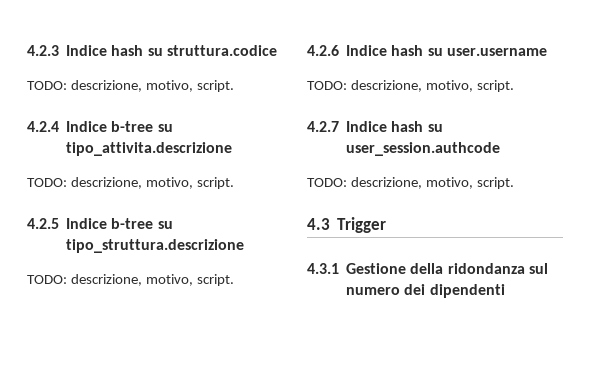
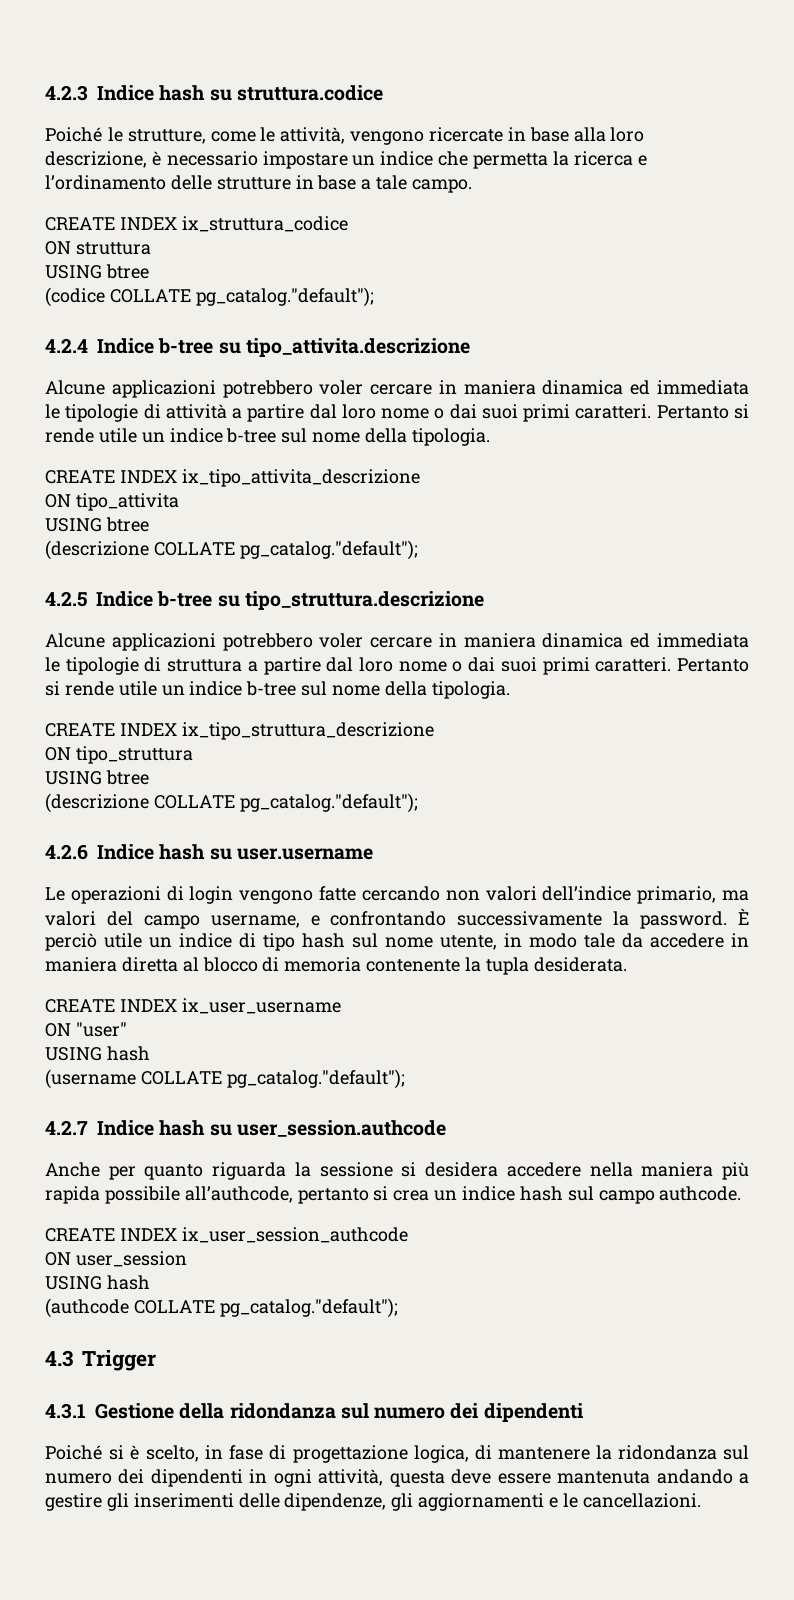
[27,80,234,92] TODO: descrizione, motivo, script. -> [45,127,645,145] [45,151,647,169] [45,175,473,193] [45,216,348,232] [45,241,151,255] [45,264,149,279] [45,287,374,307] Poiché le strutture, come le attività, vengono ricercate in base alla loro descrizione, è necessario impostare un indice che permetta la ricerca e l’ordinamento delle strutture in base a tale campo. // CREATE INDEX ix_struttura_codice // ON struttura // USING btree // (codice COLLATE pg_catalog."default");
[27,177,234,189] TODO: descrizione, motivo, script. -> [45,380,749,398] [45,404,749,422] [45,428,490,446] [45,469,420,487] [45,493,179,511] [45,517,149,532] [45,540,418,560] Alcune applicazioni potrebbero voler cercare in maniera dinamica ed immediata le tipologie di attività a partire dal loro nome o dai suoi primi caratteri. Pertanto si rende utile un indice b-tree sul nome della tipologia. // CREATE INDEX ix_tipo_attivita_descrizione // ON tipo_attivita // USING btree // (descrizione COLLATE pg_catalog."default");
[27,274,234,286] TODO: descrizione, motivo, script. -> [45,633,749,651] [45,657,749,675] [45,681,510,699] [45,722,434,740] [45,746,193,764] [45,770,149,785] [45,793,418,813] Alcune applicazioni potrebbero voler cercare in maniera dinamica ed immediata le tipologie di struttura a partire dal loro nome o dai suoi primi caratteri. Pertanto si rende utile un indice b-tree sul nome della tipologia. // CREATE INDEX ix_tipo_struttura_descrizione // ON tipo_struttura // USING btree // (descrizione COLLATE pg_catalog."default");
[307,80,514,92] TODO: descrizione, motivo, script. -> [45,886,749,904] [45,908,750,929] [45,933,749,951] [45,957,627,975] [45,998,341,1014] [45,1022,127,1037] [45,1046,150,1061] [45,1069,405,1089] Le operazioni di login vengono fatte cercando non valori dell’indice primario, ma valori del campo username, e confrontando successivamente la password. È perciò utile un indice di tipo hash sul nome utente, in modo tale da accedere in maniera diretta al blocco di memoria contenente la tupla desiderata. // CREATE INDEX ix_user_username // ON "user" // USING hash // (username COLLATE pg_catalog."default");
[307,177,514,189] TODO: descrizione, motivo, script. -> [45,1162,750,1180] [45,1186,742,1204] [45,1227,408,1243] [45,1251,187,1267] [45,1275,150,1290] [45,1298,398,1318] Anche per quanto riguarda la sessione si desidera accedere nella maniera più rapida possibile all’authcode, pertanto si crea un indice hash sul campo authcode. // CREATE INDEX ix_user_session_authcode // ON user_session // USING hash // (authcode COLLATE pg_catalog."default");
(505, 291) none -> [45,1445,750,1463] [45,1469,749,1487] [45,1493,701,1511] // Poiché si è scelto, in fase di progettazione logica, di mantenere la ridondanza sul numero dei dipendenti in ogni attività, questa deve essere mantenuta andando a gestire gli inserimenti delle dipendenze, gli aggiornamenti e le cancellazioni.

